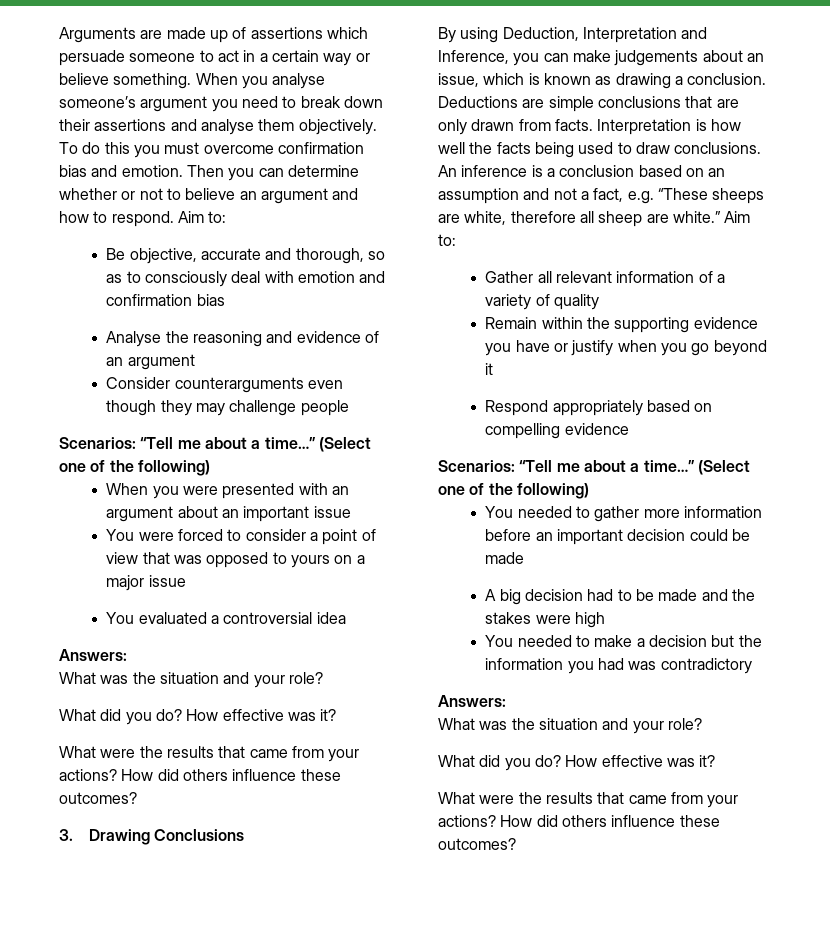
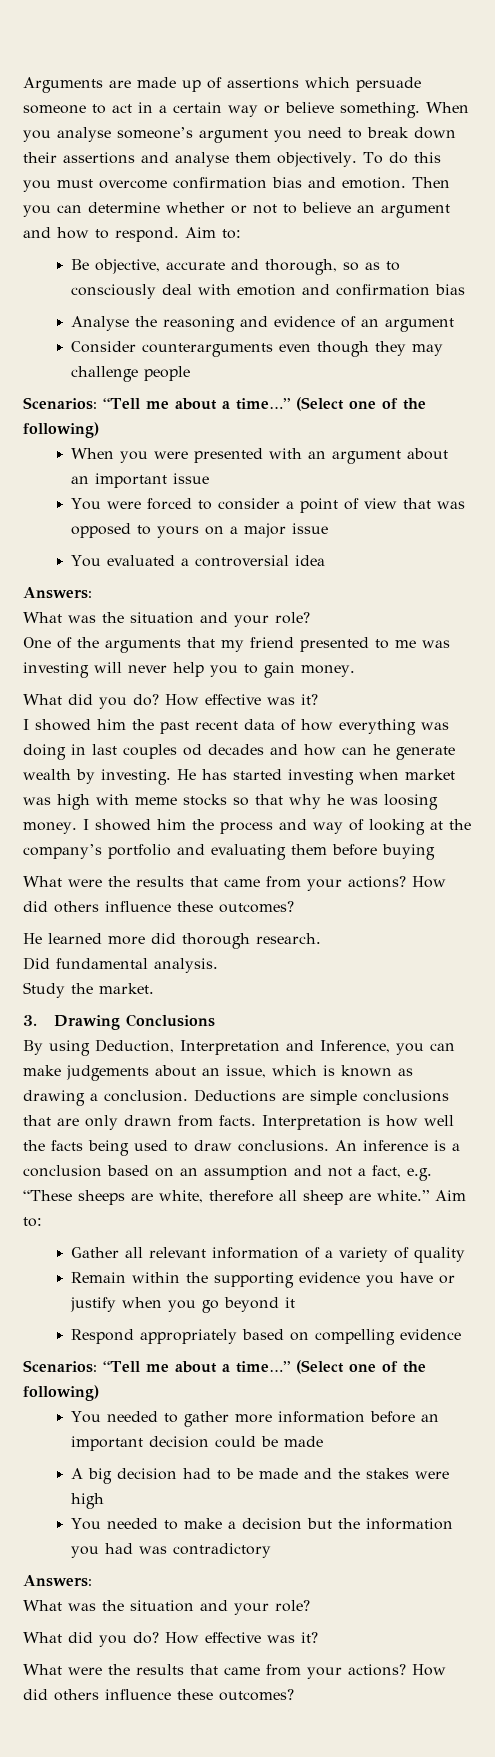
[59,709,337,725] // What did you do? How effective was it? -> [23,637,450,653] [23,662,355,678] [23,694,318,709] [23,719,449,735] [23,744,455,760] [23,769,455,785] [23,794,438,810] [23,819,471,835] [23,844,435,860] // One of the arguments that my friend presented to me was investing will never help you to gain money. // What did you do? How effective was it? // I showed him the past recent data of how everything was doing in last couples od decades and how can he generate wealth by investing. He has started investing when market was high with meme stocks so that why he was loosing money. I showed him the process and way of looking at the company’s portfolio and evaluating them before buying
(137, 798) none -> [23,933,321,949] [23,957,218,973] [23,982,154,998] // He learned more did thorough research. // Did fundamental analysis. // Study the market.

